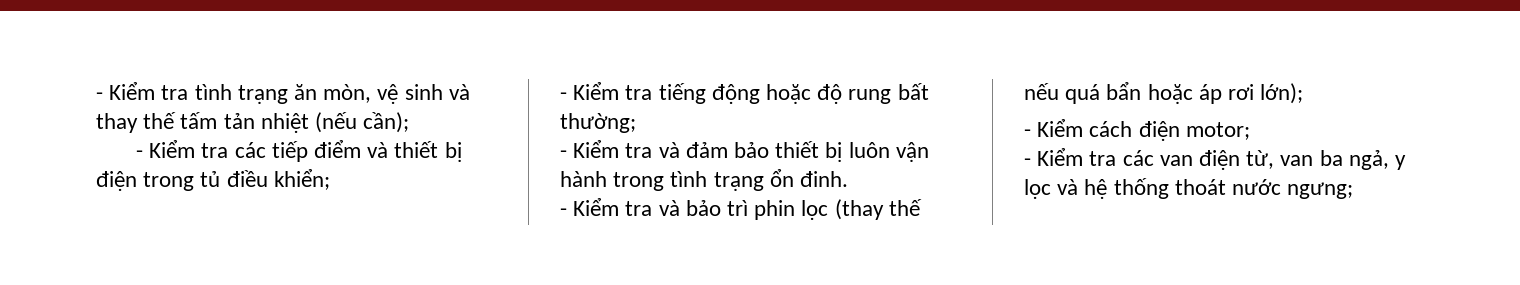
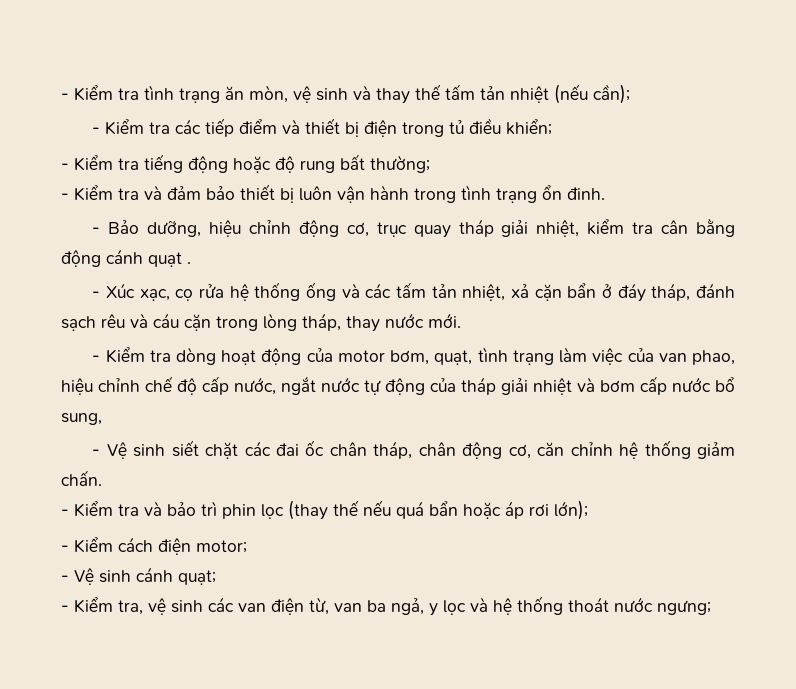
(849, 179) none -> [92,218,736,238] [61,249,191,267] [92,282,736,302] [61,313,461,332] [92,347,735,365] [61,376,735,395] [61,413,102,425] [92,440,735,459] [61,470,102,486] // - Bảo dưỡng, hiệu chỉnh động cơ, trục quay tháp giải nhiệt, kiểm tra cân bằng động cánh quạt . // - Xúc xạc, cọ rửa hệ thống ống và các tấm tản nhiệt, xả cặn bẩn ở đáy tháp, đánh sạch rêu và cáu cặn trong lòng tháp, thay nước mới. // - Kiểm tra dòng hoạt động của motor bơm, quạt, tình trạng làm việc của van phao, hiệu chỉnh chế độ cấp nước, ngắt nước tự động của tháp giải nhiệt và bơm cấp nước bổ sung, // - Vệ sinh siết chặt các đai ốc chân tháp, chân động cơ, căn chỉnh hệ thống giảm chấn.
[1024,148,1117,166] // - Kiểm tra -> [61,567,216,585] [61,597,203,615] // - Vệ sinh cánh quạt; // - Kiểm tra, vệ sinh

